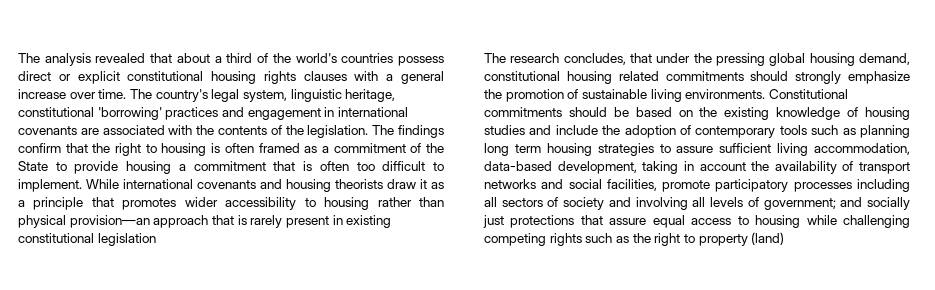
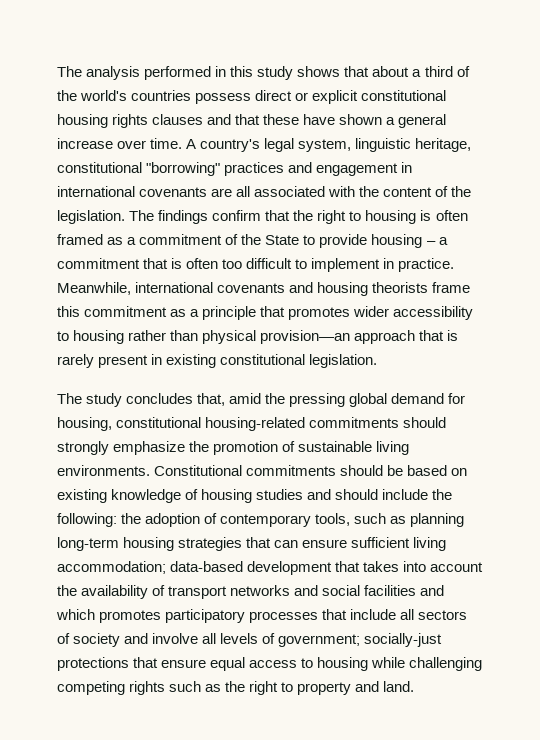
[95,53,146,63] revealed -> [144,66,341,80] performed in this study shows
[354,71,379,81] with -> [207,114,383,125] and that these have shown
[129,89,152,99] The -> [186,139,197,149] A
[97,107,162,120] 'borrowing' -> [146,162,221,176] "borrowing"
(99, 131) none -> [236,186,251,197] all
[218,126,268,135] contents -> [383,187,433,197] content
(172, 167) none -> [426,241,436,245] –
[18,179,119,192] implement. While -> [311,258,455,272] [57,282,131,295] implement in practice. Meanwhile,
[387,179,427,189] draw it -> [432,282,471,293] [57,306,168,317] frame this commitment
[97,233,156,246] [484,53,910,66] [484,71,659,84] legislation // The research concludes, that under the pressing global housing demand, constitutional housing related -> [309,354,378,368] [57,393,466,407] [57,417,306,431] legislation. // The study concludes that, amid the pressing global demand for housing, constitutional housing-related
[699,107,718,117] the -> (468, 472) none
(552, 130) none -> [335,489,379,500] should
(621, 130) none -> [57,513,142,527] following: the
[779,125,807,135] tools -> [315,513,351,526] tools,
[484,143,910,156] [484,161,694,174] long term housing strategies to assure sufficient living accommodation, data-based development, taking in -> [57,537,447,551] [57,561,427,575] long-term housing strategies that can ensure sufficient living accommodation; data-based development that takes into
[606,179,910,192] facilities, promote participatory processes including -> [364,585,445,596] [56,609,397,623] facilities and which promotes participatory processes that include
[635,197,688,210] involving -> [152,633,199,644] involve
[840,197,910,210] [483,215,504,228] and socially just -> [364,633,443,647] socially-just
[609,218,647,225] assure -> [161,659,207,668] ensure
[751,232,785,245] (land) -> [355,681,415,692] and land.

